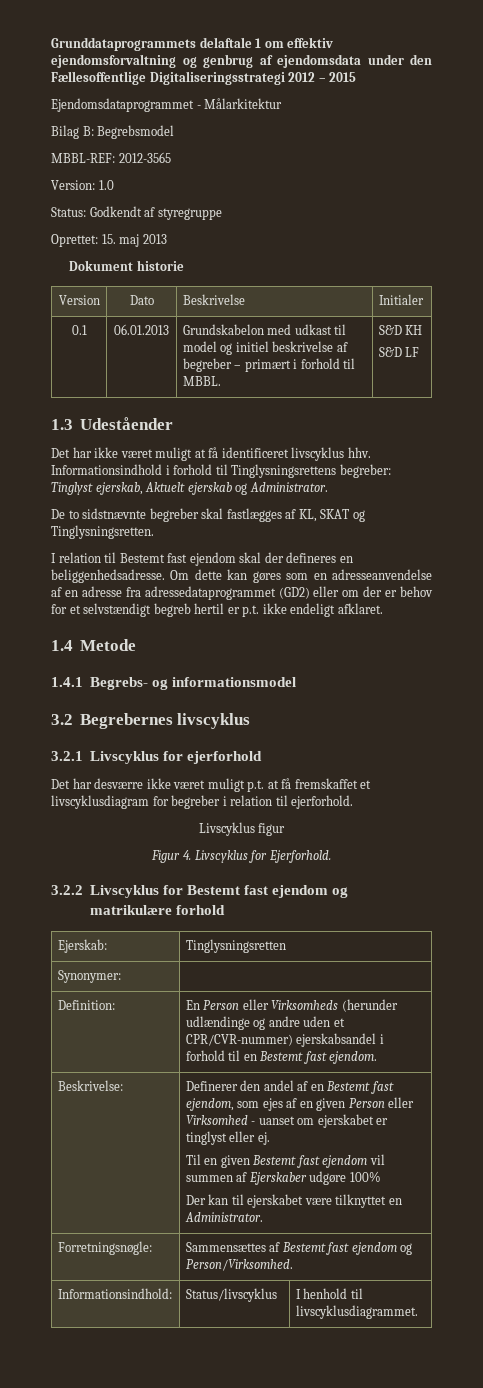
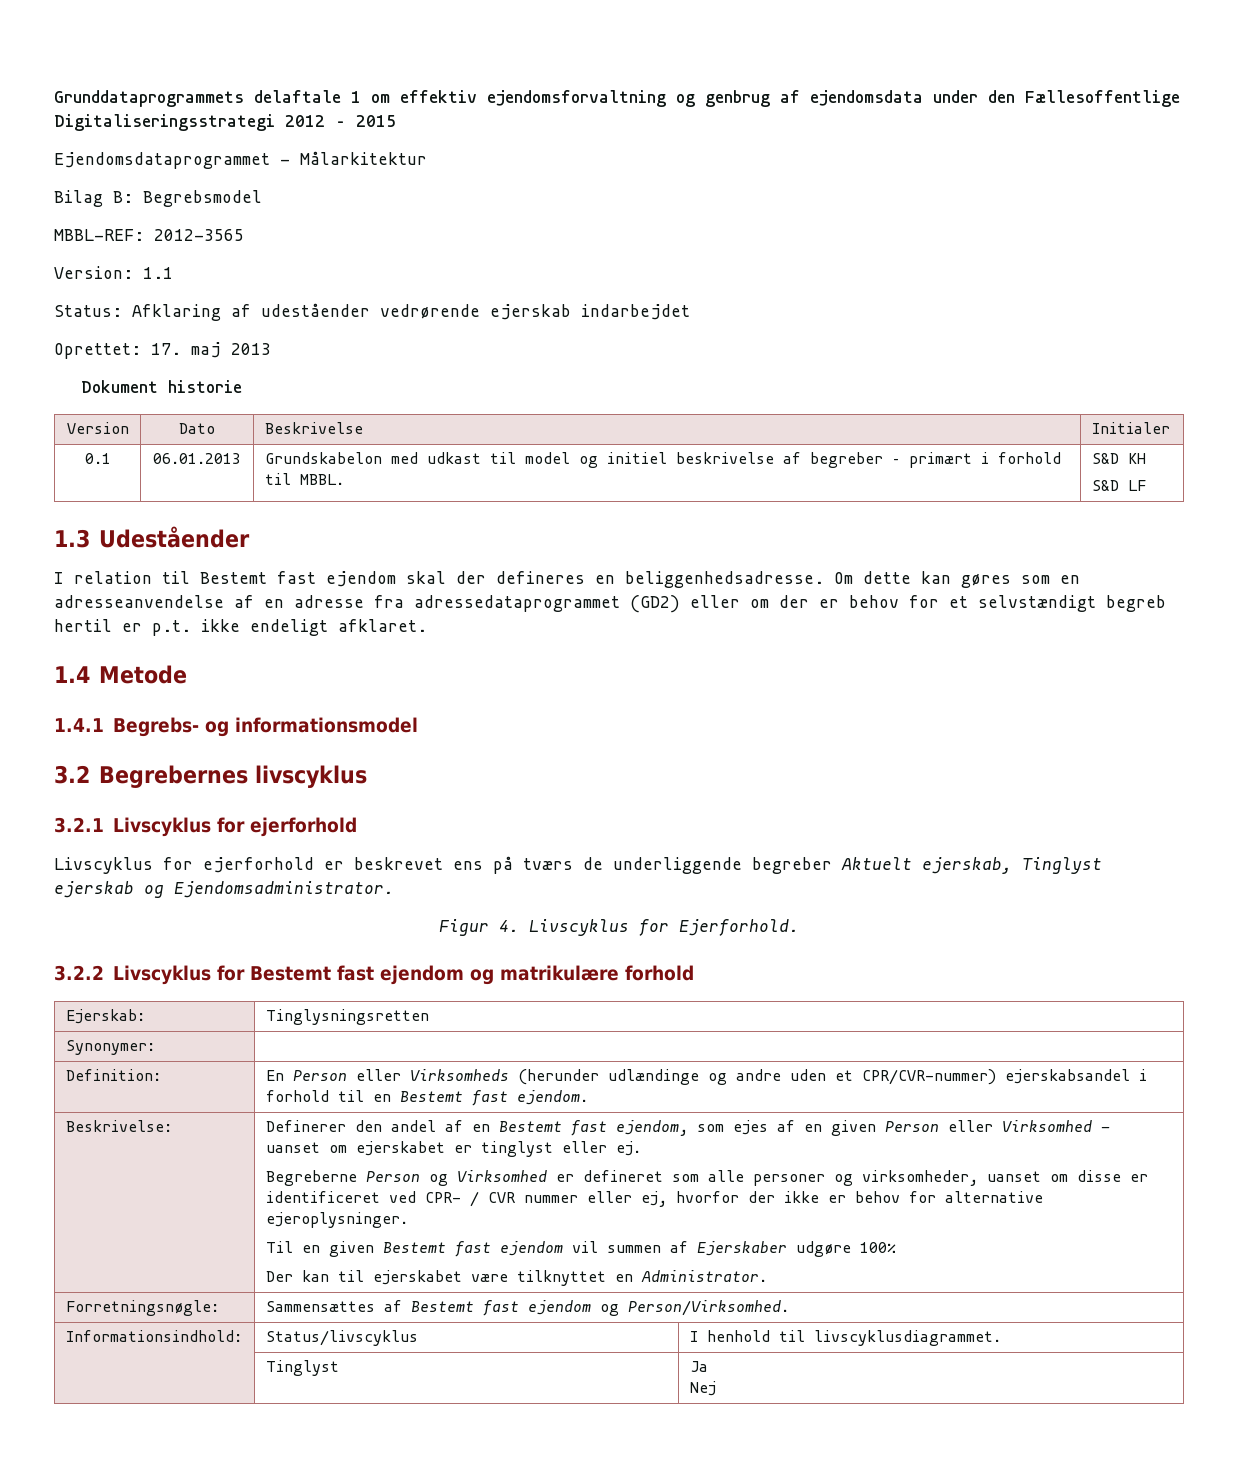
[98,180,114,190] 1.0 -> [143,267,173,279] 1.1
[89,206,222,220] Godkendt af styregruppe -> [132,303,690,321] Afklaring af udeståender vedrørende ejerskab indarbejdet
[101,234,116,244] 15. -> [151,343,181,355] 17.
[51,447,371,461] [51,464,391,478] [51,482,328,495] [51,508,365,522] [51,525,154,539] // Det har ikke været muligt at få identificeret livscyklus hhv. Informationsindhold i forhold til Tinglysningsrettens begreber: Tinglyst ejerskab, Aktuelt ejerskab og Administrator. // De to sidstnævnte begreber skal fastlægges af KL, SKAT og Tinglysningsretten. -> (250, 537) none
[51,778,372,792] [51,795,354,809] [198,822,286,836] Det har desværre ikke været muligt p.t. at få fremskaffet et livscyklusdiagram for begreber i relation til ejerforhold. // Livscyklus figur -> [54,856,1102,874] [54,881,394,898] Livscyklus for ejerforhold er beskrevet ens på tværs de underliggende begreber Aktuelt ejerskab, Tinglyst ejerskab og Ejendomsadministrator.
(270, 1138) none -> [265,1170,1148,1186] [265,1191,1043,1207] [265,1212,408,1228] // Begreberne Person og Virksomhed er defineret som alle personer og virksomheder, uanset om disse er identificeret ved CPR- / CVR nummer eller ej, hvorfor der ikke er behov for alternative ejeroplysninger.
(418, 1312) none -> [265,1360,339,1376] [689,1361,708,1372] [689,1381,716,1396] // | Tinglyst | Ja // Nej

